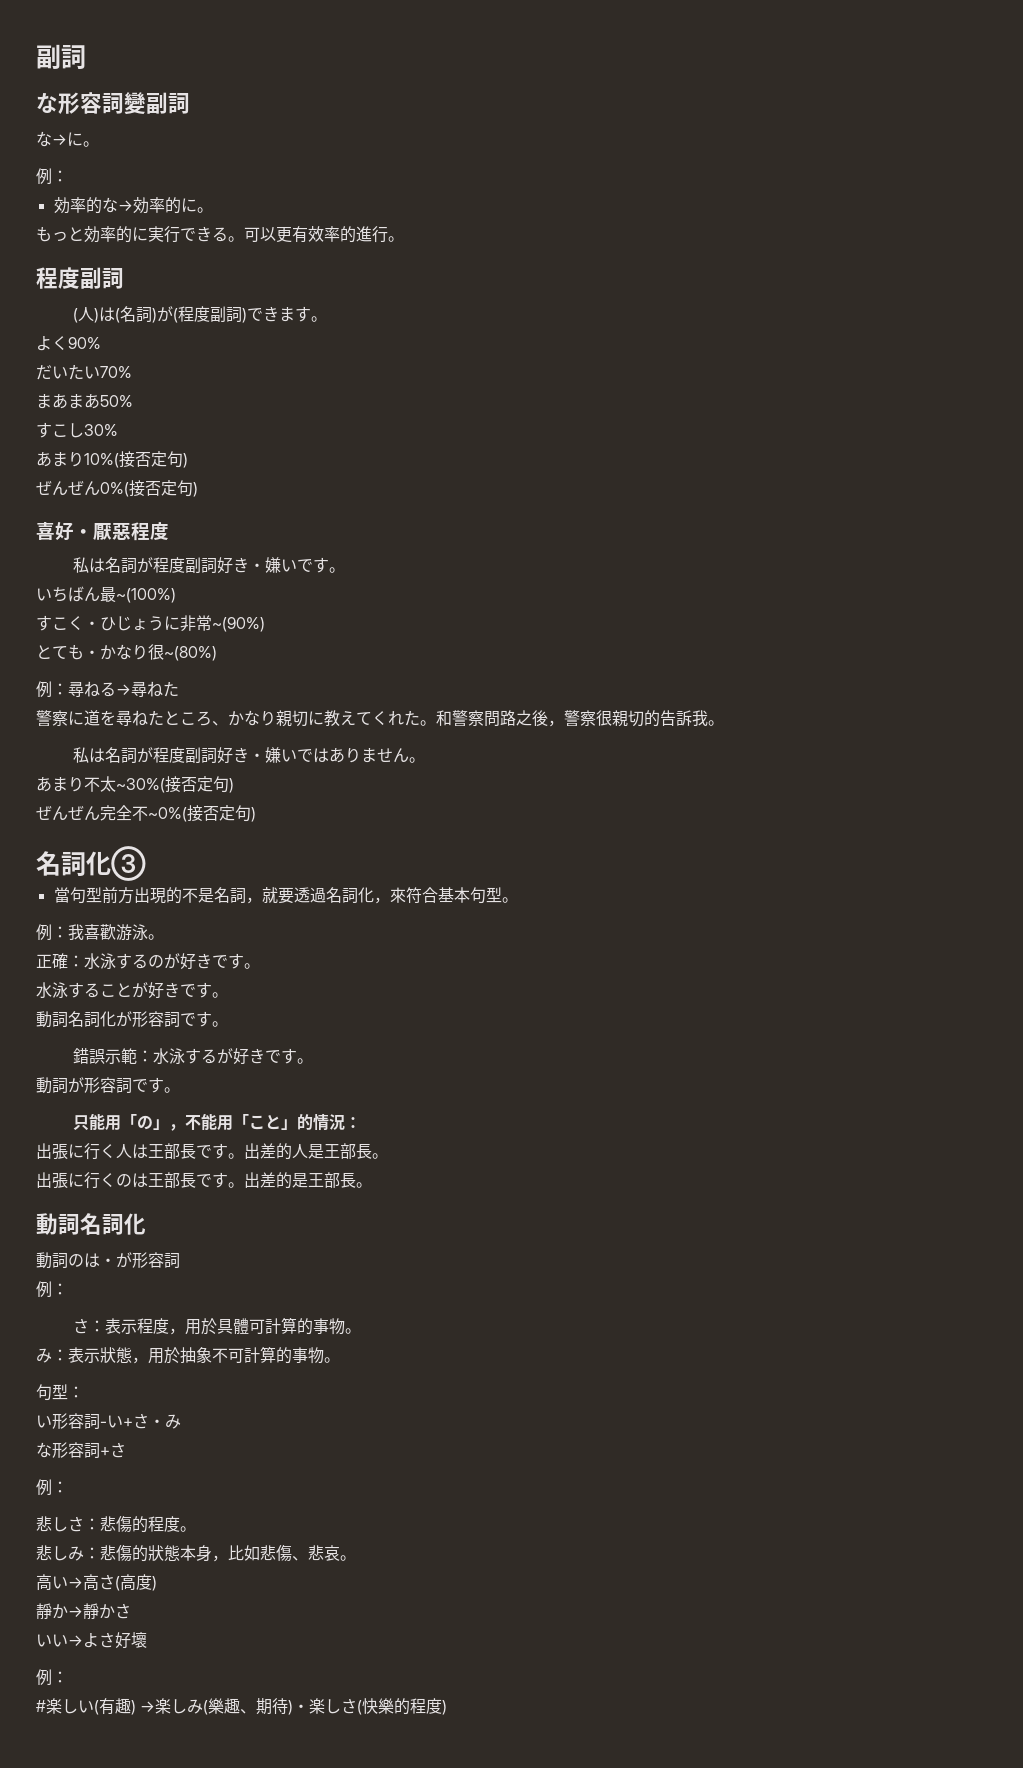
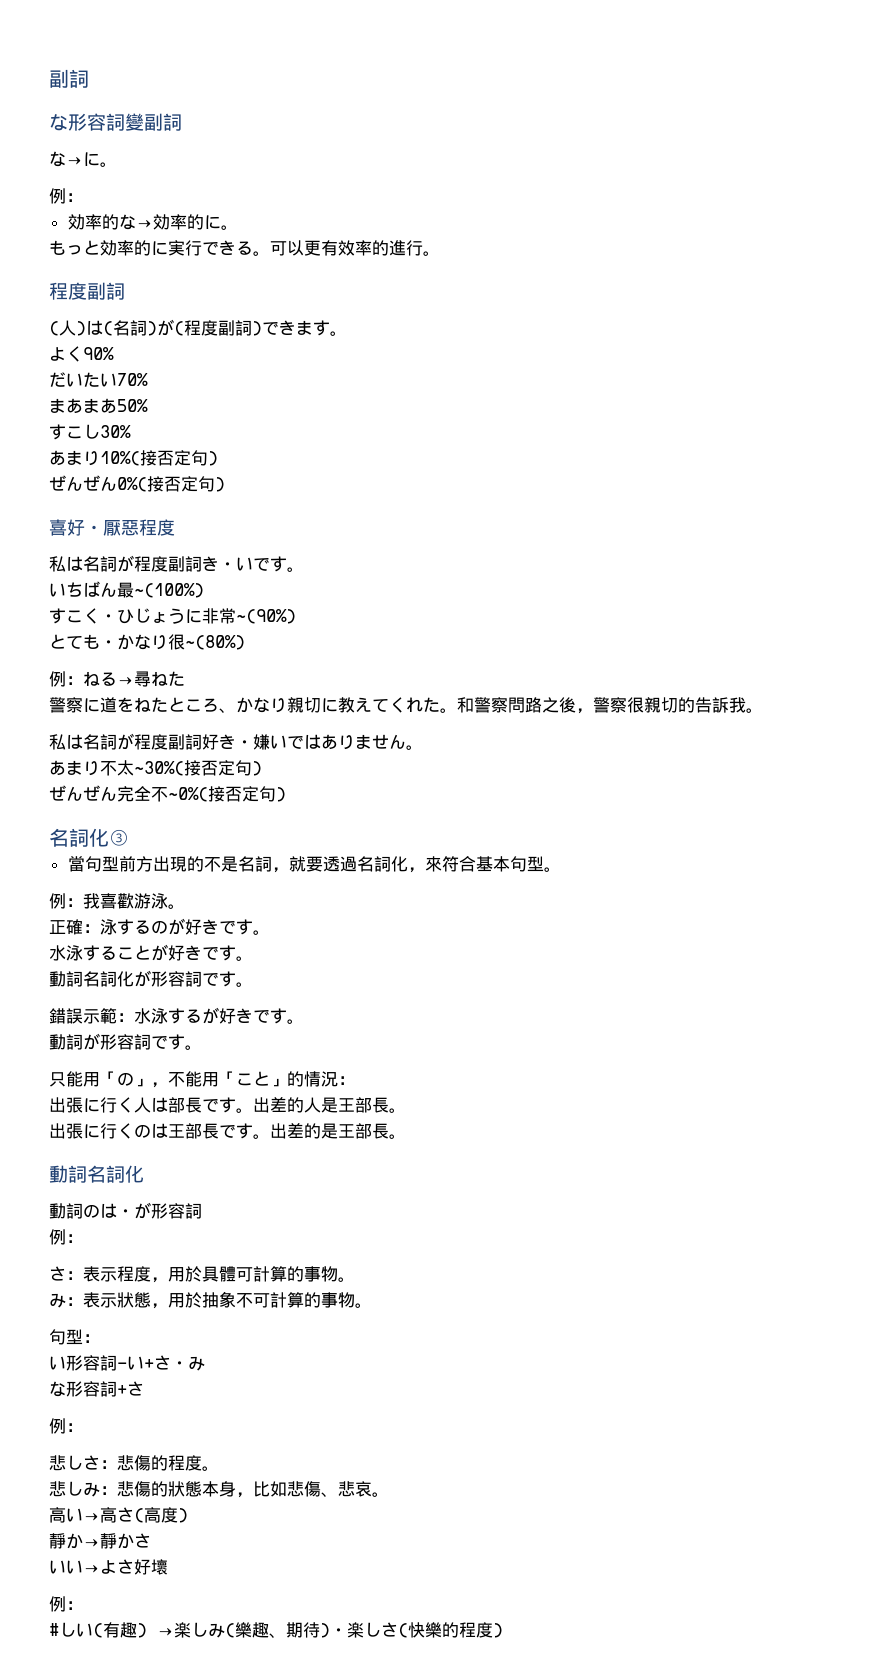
[216,557,281,574] 好き・嫌 -> [202,556,236,571] き・
[68,682,84,697] 尋 -> (83, 680) none
[116,711,132,726] 尋 -> (134, 704) none
[84,953,100,969] 水 -> (100, 928) none
[148,1144,164,1158] 王 -> (168, 1104) none
[46,1698,62,1714] 楽 -> (59, 1629) none

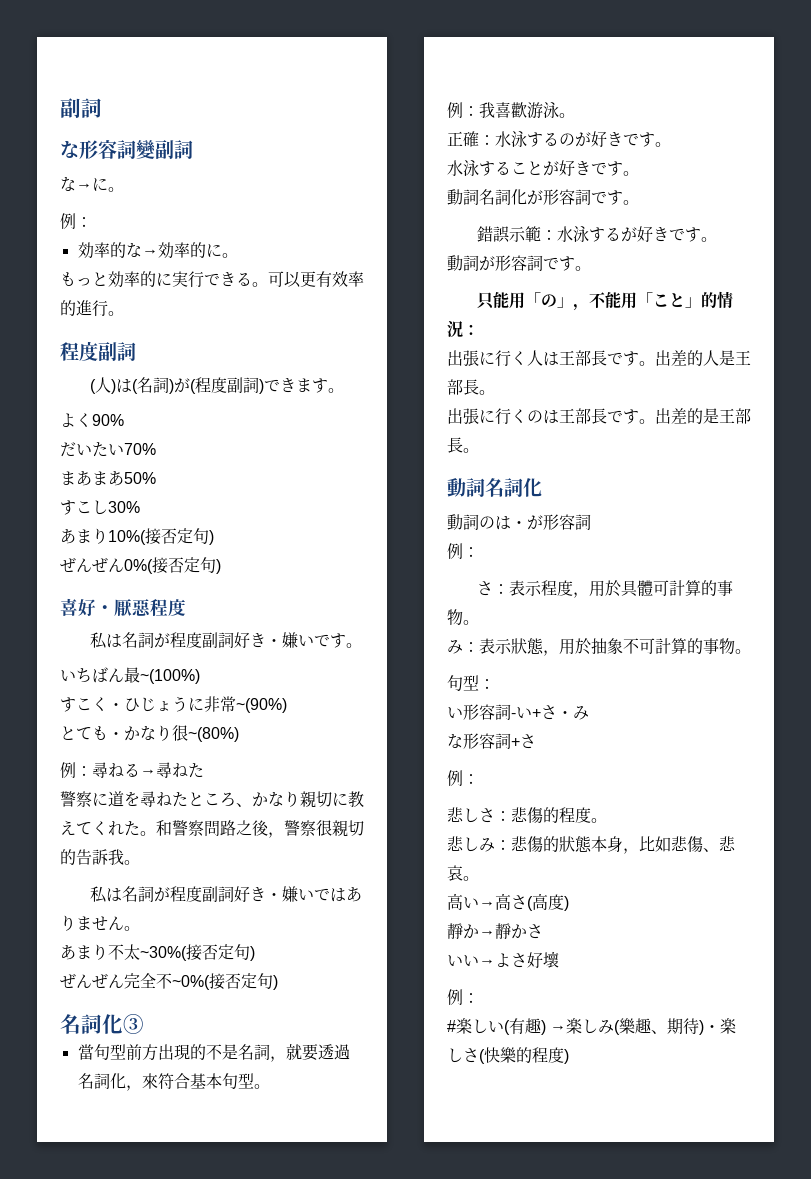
[202,556,236,571] き・ -> [233,632,298,648] 好き・嫌
(83, 680) none -> [92,762,108,778] 尋
(134, 704) none -> [140,791,156,807] 尋
(100, 928) none -> [495,131,511,147] 水
(168, 1104) none -> [559,350,575,365] 王
(59, 1629) none -> [456,1018,472,1034] 楽

